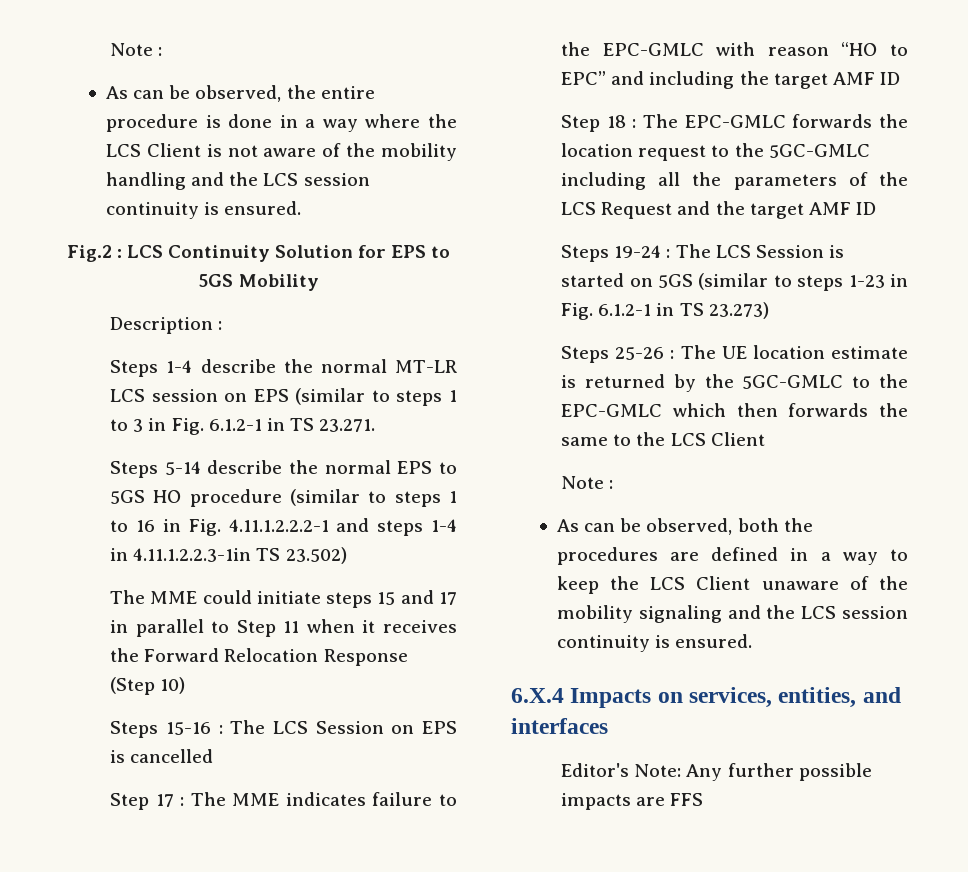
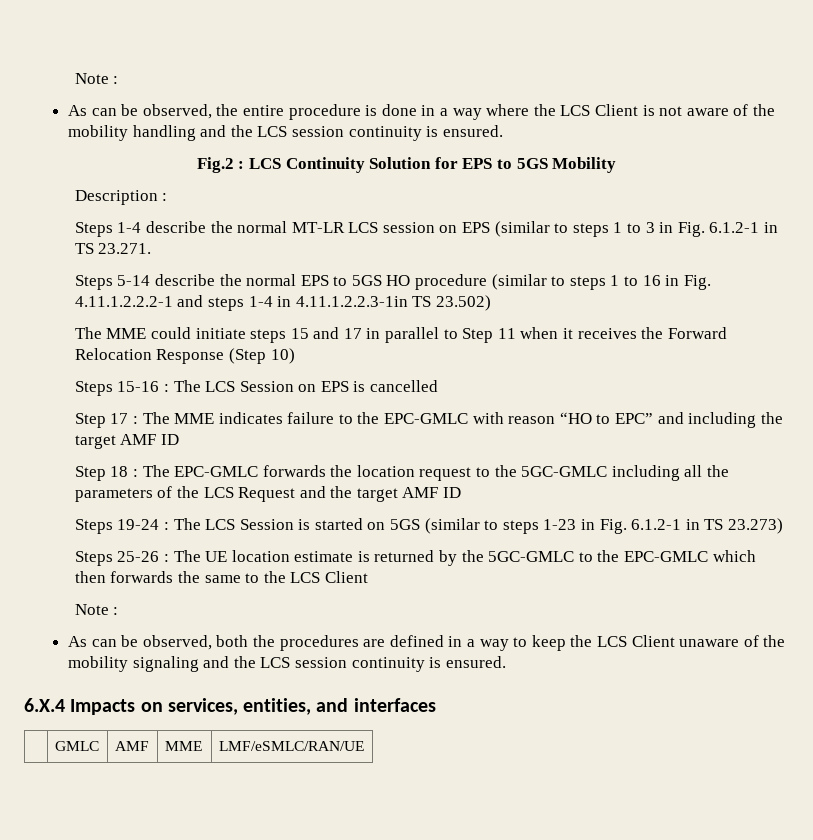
[561,763,872,781] [561,793,704,810] // Editor's Note: Any further possible impacts are FFS -> [54,741,99,751] [114,741,149,751] [164,741,202,751] [218,741,364,751] // | GMLC | AMF | MME | LMF/eSMLC/RAN/UE

